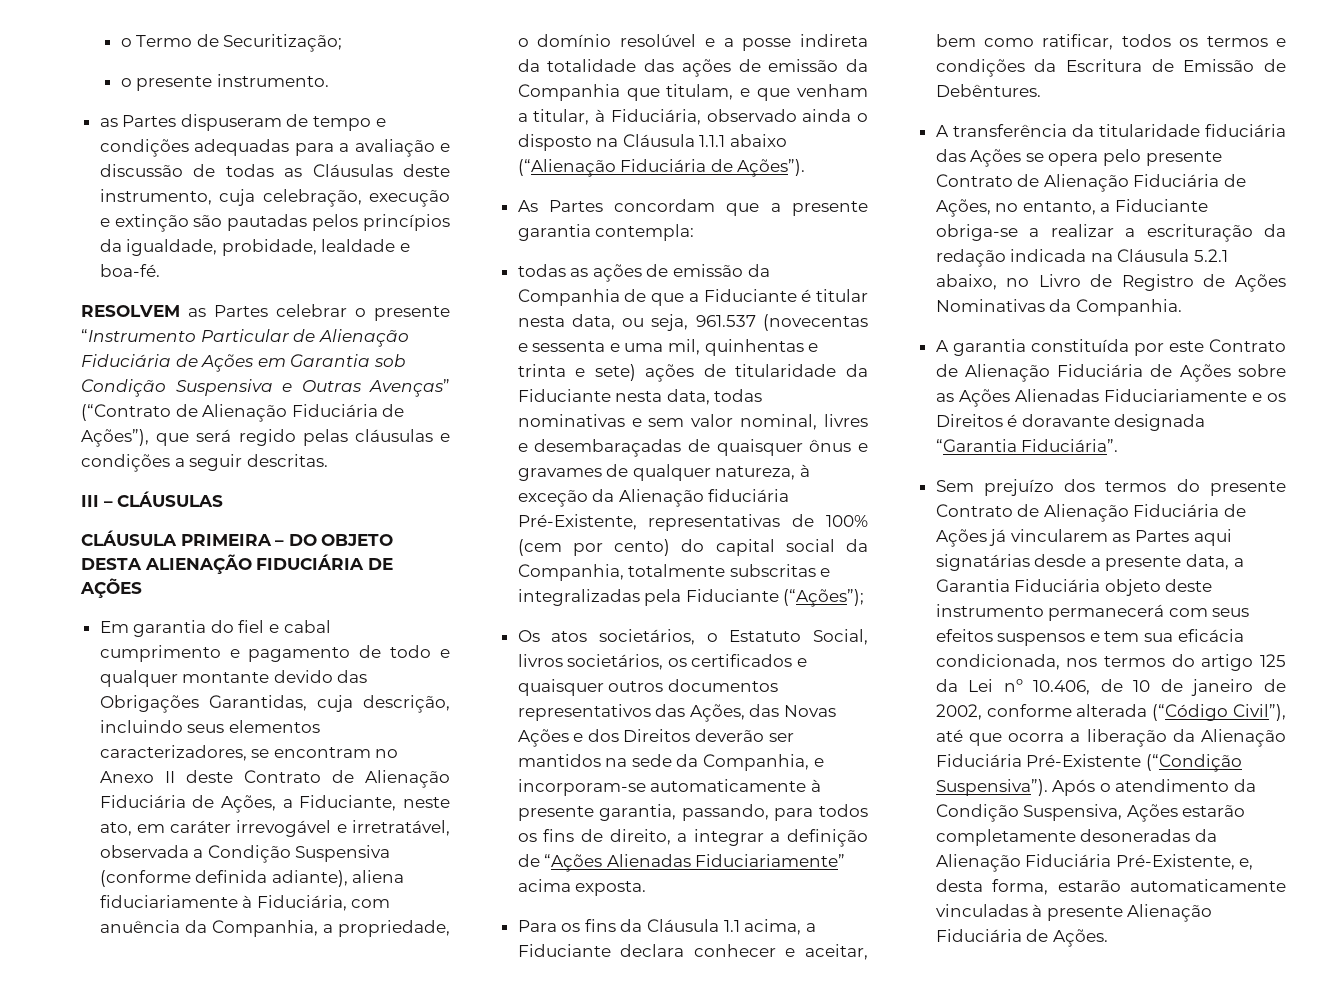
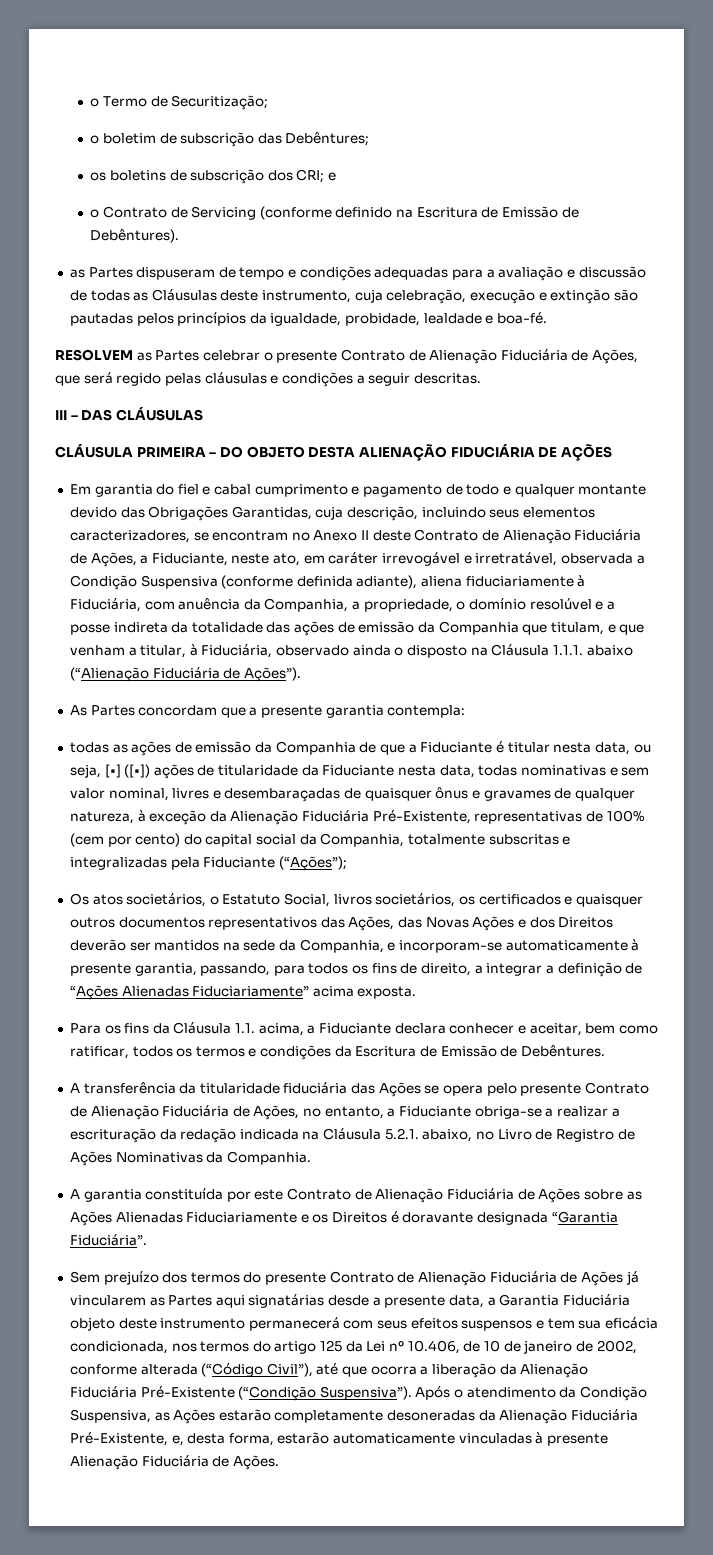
[136,74,329,91] presente instrumento. -> [102,132,370,147] [90,169,337,184] [90,206,579,220] [90,229,180,243] boletim de subscrição das Debêntures; // os boletins de subscrição dos CRI; e // o Contrato de Servicing (conforme definido na Escritura de Emissão de Debêntures).
[81,329,409,347] [81,354,406,372] [81,379,450,397] [81,404,405,422] [81,429,149,447] “Instrumento Particular de Alienação Fiduciária de Ações em Garantia sob Condição Suspensiva e Outras Avenças” (“Contrato de Alienação Fiduciária de Ações”), -> [340,349,639,364] Contrato de Alienação Fiduciária de Ações,
(113, 504) none -> [81,409,113,421] DAS
[699,135,726,147] 1.1.1 -> [552,645,583,655] 1.1.1.
[695,314,868,331] [517,339,819,356] [517,364,636,381] 961.537 (novecentas e sessenta e uma mil, quinhentas e trinta e sete) -> [104,764,151,778] [•] ([•])
[708,489,790,502] fiduciária -> [302,810,370,822] Fiduciária
[723,920,740,932] 1.1 -> [235,1023,256,1033] 1.1.
[1194,249,1229,262] 5.2.1 -> [384,1128,419,1140] 5.2.1.
(1123, 812) none -> [154,1412,170,1421] as

